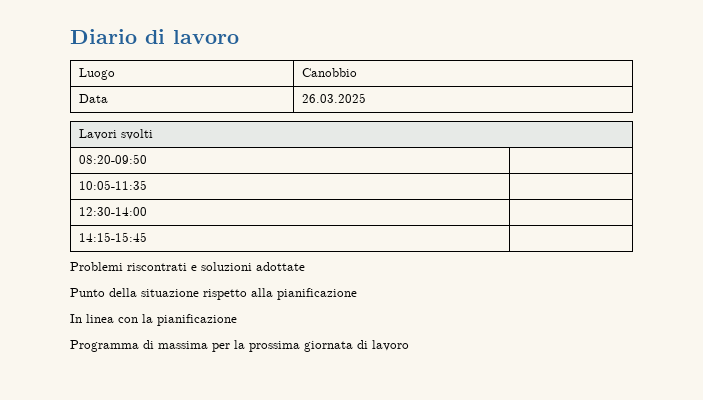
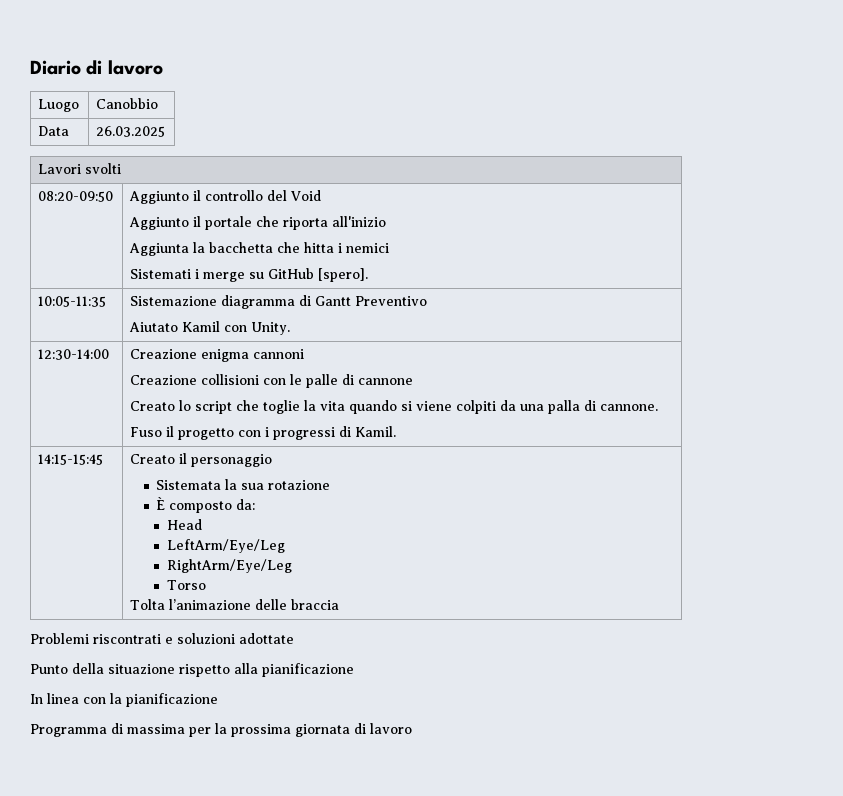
[78,180,147,190] [78,207,147,216] [78,232,147,242] // 10:05-11:35 | // 12:30-14:00 | // 14:15-15:45 | -> [129,190,322,204] [129,216,387,230] [129,242,390,256] [130,268,369,282] [38,296,107,307] [130,295,428,309] [129,321,291,335] [38,349,110,360] [130,349,305,362] [130,374,414,388] [130,400,659,414] [130,426,397,440] [38,454,104,465] [130,453,273,467] [156,479,331,490] [156,497,256,513] [167,519,203,530] [167,539,286,553] [167,559,293,573] [167,580,207,590] [130,599,340,610] Aggiunto il controllo del Void // Aggiunto il portale che riporta all'inizio // Aggiunta la bacchetta che hitta i nemici // Sistemati i merge su GitHub [spero]. // 10:05-11:35 | Sistemazione diagramma di Gantt Preventivo // Aiutato Kamil con Unity. // 12:30-14:00 | Creazione enigma cannoni // Creazione collisioni con le palle di cannone // Creato lo script che toglie la vita quando si viene colpiti da una palla di cannone. // Fuso il progetto con i progressi di Kamil. // 14:15-15:45 | Creato il personaggio // Sistemata la sua rotazione // È composto da: // Head // LeftArm/Eye/Leg // RightArm/Eye/Leg // Torso // Tolta l’animazione delle braccia

